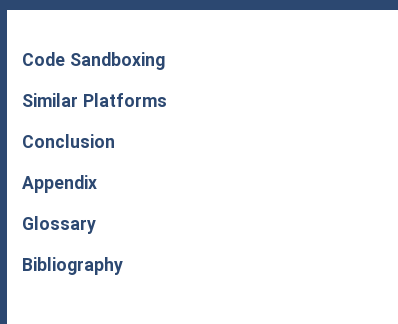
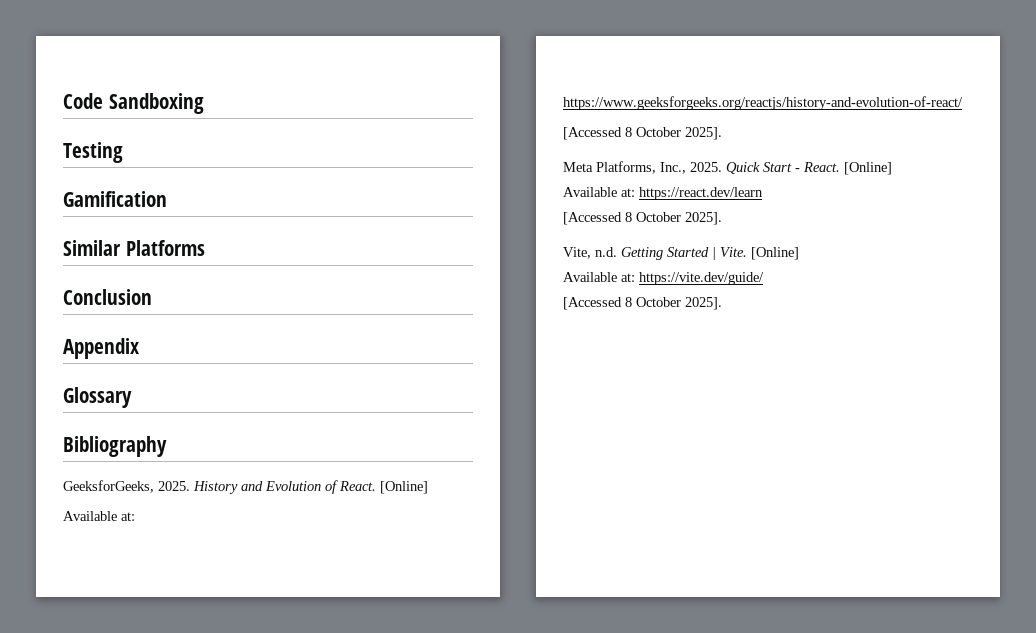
(165, 61) none -> [63,142,123,163] [63,191,167,207] // Testing // Gamification
(123, 266) none -> [63,480,428,494] [63,511,135,521] [563,96,963,110] [563,127,722,140] [563,161,892,175] [563,187,763,200] [563,212,722,225] [563,247,799,260] [563,272,764,285] [563,297,722,310] // GeeksforGeeks, 2025. History and Evolution of React. [Online] // Available at: https://www.geeksforgeeks.org/reactjs/history-and-evolution-of-react/ // [Accessed 8 October 2025]. // Meta Platforms, Inc., 2025. Quick Start - React. [Online] // Available at: https://react.dev/learn // [Accessed 8 October 2025]. // Vite, n.d. Getting Started | Vite. [Online] // Available at: https://vite.dev/guide/ // [Accessed 8 October 2025].

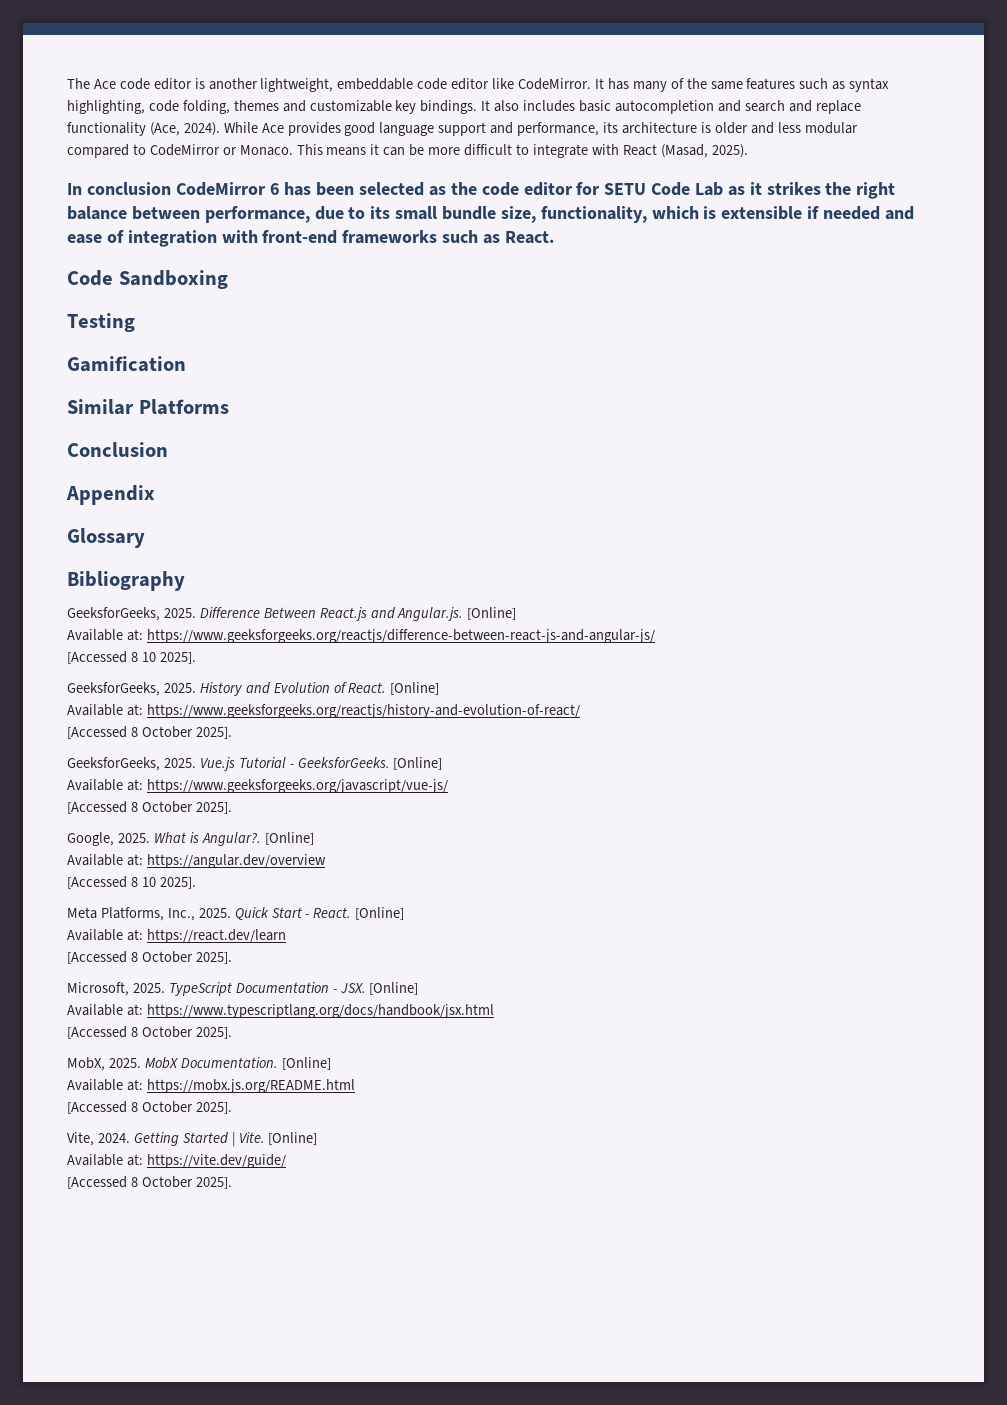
(63, 101) none -> [67,78,890,92] [67,100,861,114] [67,122,858,136] [67,144,748,158] [67,182,896,199] [67,206,914,223] [67,230,554,247] The Ace code editor is another lightweight, embeddable code editor like CodeMirror. It has many of the same features such as syntax highlighting, code folding, themes and customizable key bindings. It also includes basic autocompletion and search and replace functionality (Ace, 2024). While Ace provides good language support and performance, its architecture is older and less modular compared to CodeMirror or Monaco. This means it can be more difficult to integrate with React (Masad, 2025). // In conclusion CodeMirror 6 has been selected as the code editor for SETU Code Lab as it strikes the right balance between performance, due to its small bundle size, functionality, which is extensible if needed and ease of integration with front-end frameworks such as React. //
(167, 446) none -> [67,607,517,621] [67,629,655,643] [67,651,196,664] // GeeksforGeeks, 2025. Difference Between React.js and Angular.js. [Online] // Available at: https://www.geeksforgeeks.org/reactjs/difference-between-react-js-and-angular-js/ // [Accessed 8 10 2025].
(722, 133) none -> [67,757,443,771] [67,779,448,793] [67,801,232,814] [67,832,314,846] [67,854,326,868] [67,876,196,889] // GeeksforGeeks, 2025. Vue.js Tutorial - GeeksforGeeks. [Online] // Available at: https://www.geeksforgeeks.org/javascript/vue-js/ // [Accessed 8 October 2025]. // Google, 2025. What is Angular?. [Online] // Available at: https://angular.dev/overview // [Accessed 8 10 2025].
(722, 218) none -> [67,982,419,996] [67,1004,494,1018] [67,1026,232,1039] [67,1057,331,1071] [67,1079,355,1093] [67,1101,232,1114] // Microsoft, 2025. TypeScript Documentation - JSX. [Online] // Available at: https://www.typescriptlang.org/docs/handbook/jsx.html // [Accessed 8 October 2025]. // MobX, 2025. MobX Documentation. [Online] // Available at: https://mobx.js.org/README.html // [Accessed 8 October 2025].
[595,247,617,257] n.d. -> [97,1133,130,1143] 2024.

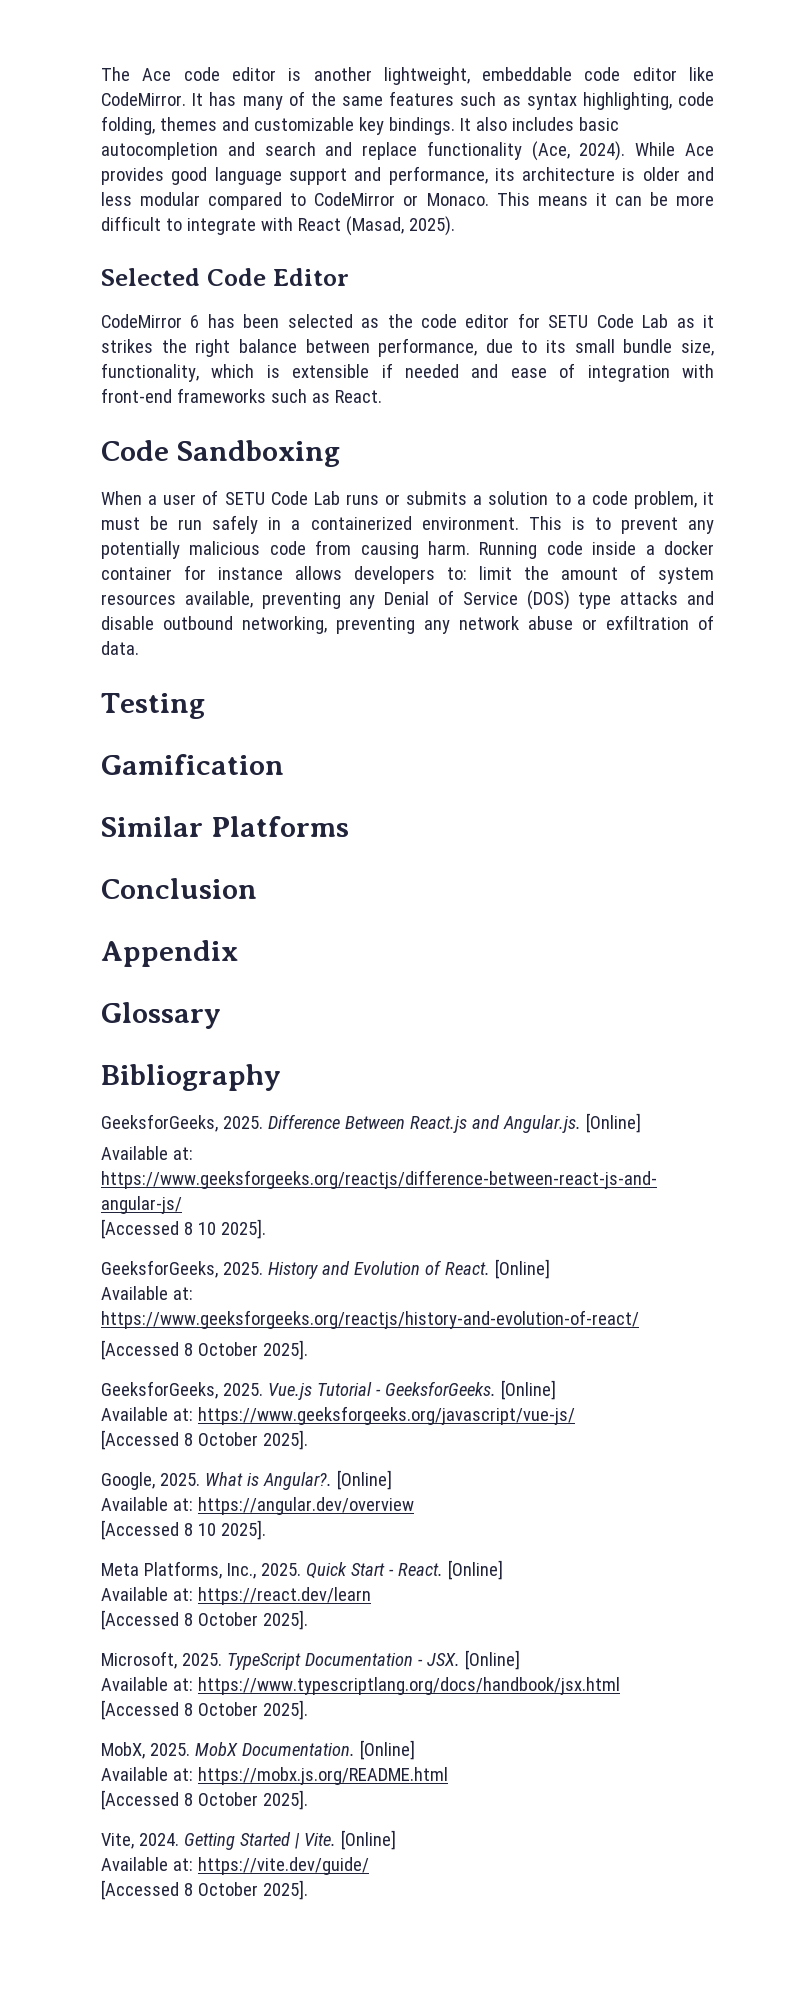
[67,182,171,195] In conclusion -> [101,268,349,286] Selected Code Editor //
(228, 279) none -> [101,490,714,509] [101,515,714,534] [101,540,714,559] [101,565,714,584] [101,590,714,610] [101,615,714,634] [101,641,139,655] // When a user of SETU Code Lab runs or submits a solution to a code problem, it must be run safely in a containerized environment. This is to prevent any potentially malicious code from causing harm. Running code inside a docker container for instance allows developers to: limit the amount of system resources available, preventing any Denial of Service (DOS) type attacks and disable outbound networking, preventing any network abuse or exfiltration of data.

